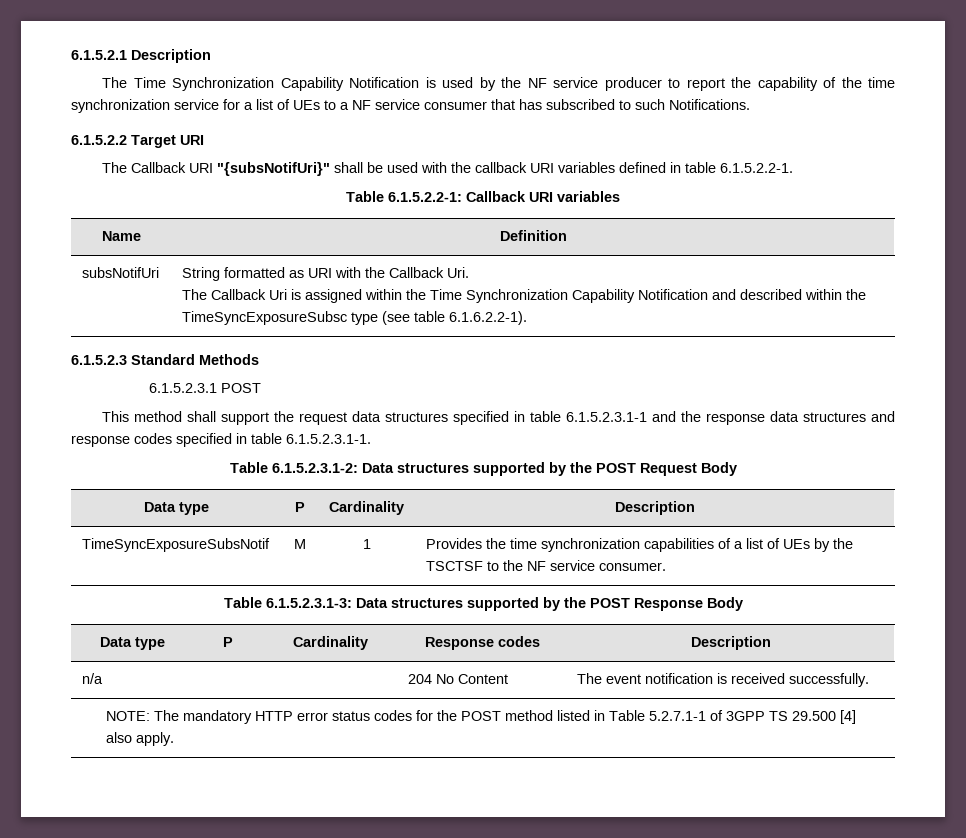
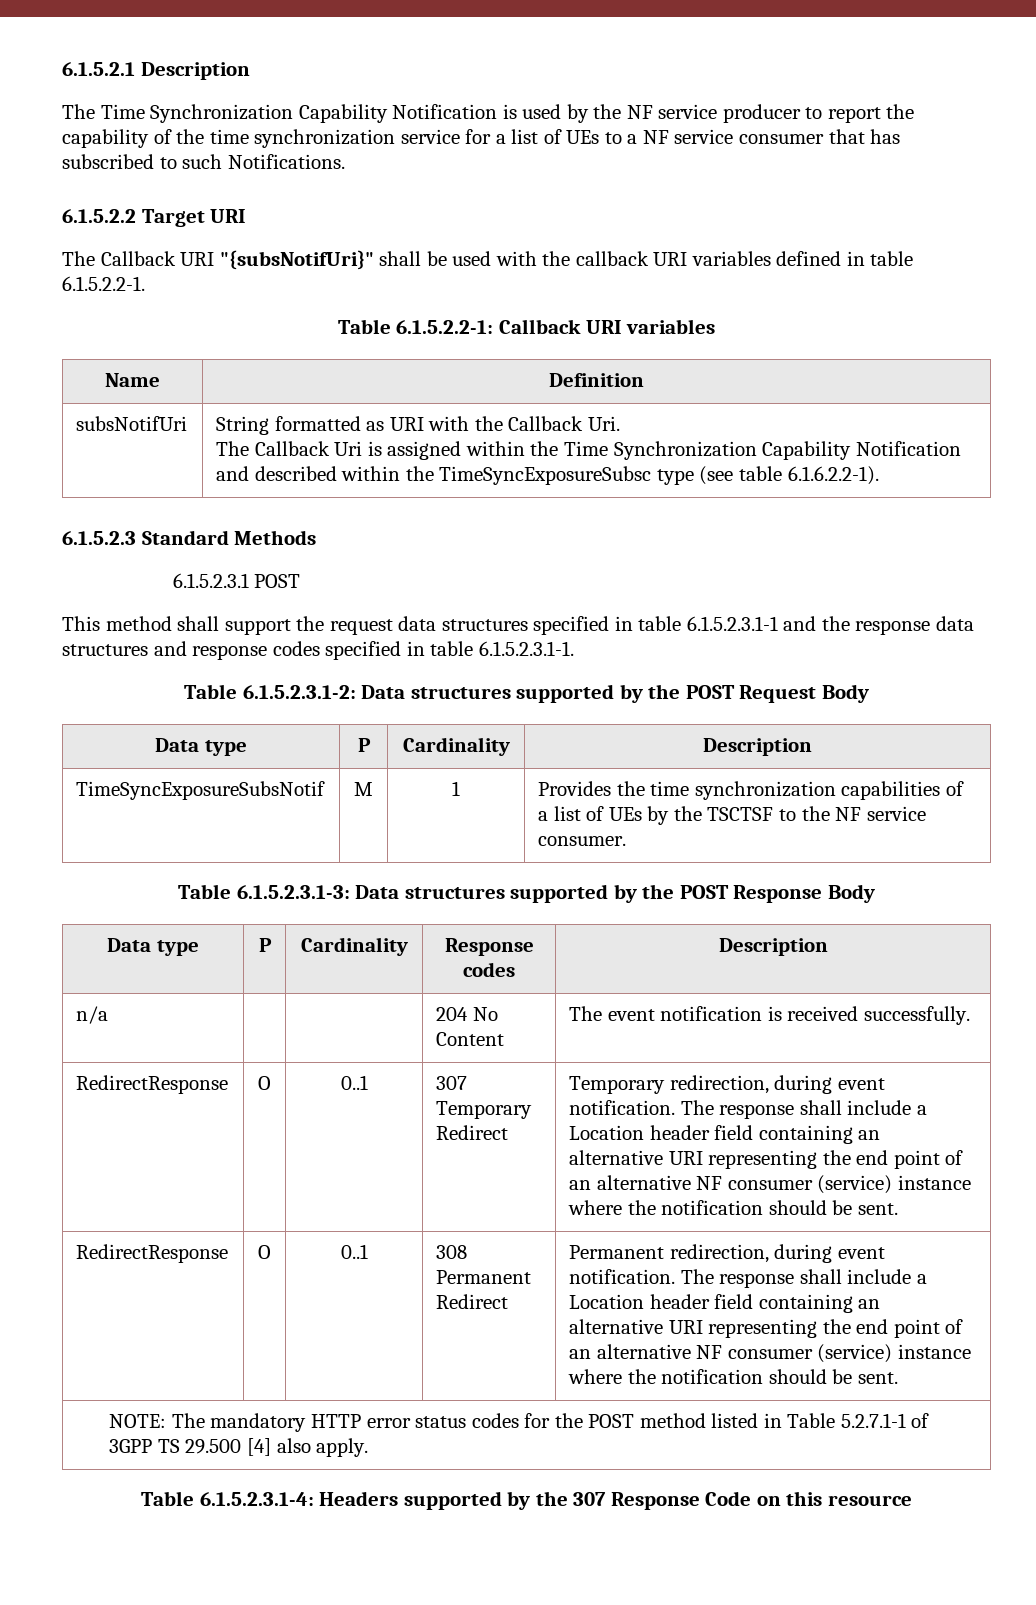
(870, 680) none -> [76,1075,229,1094] [258,1076,271,1090] [340,1075,368,1090] [436,1076,468,1090] [436,1101,533,1119] [436,1125,509,1140] [569,1075,885,1094] [569,1100,927,1119] [569,1125,881,1144] [569,1150,964,1169] [569,1175,971,1194] [568,1200,898,1215] [76,1244,229,1263] [258,1245,271,1259] [340,1244,368,1259] [436,1245,468,1259] [436,1270,532,1284] [436,1294,509,1309] [569,1244,885,1263] [569,1269,927,1288] [569,1294,881,1313] [569,1319,964,1338] [569,1344,971,1363] [568,1369,898,1384] // RedirectResponse | O | 0..1 | 307 Temporary Redirect | Temporary redirection, during event notification. The response shall include a Location header field containing an alternative URI representing the end point of an alternative NF consumer (service) instance where the notification should be sent. // RedirectResponse | O | 0..1 | 308 Permanent Redirect | Permanent redirection, during event notification. The response shall include a Location header field containing an alternative URI representing the end point of an alternative NF consumer (service) instance where the notification should be sent.
(174, 739) none -> [141,1491,912,1510] // Table 6.1.5.2.3.1-4: Headers supported by the 307 Response Code on this resource

